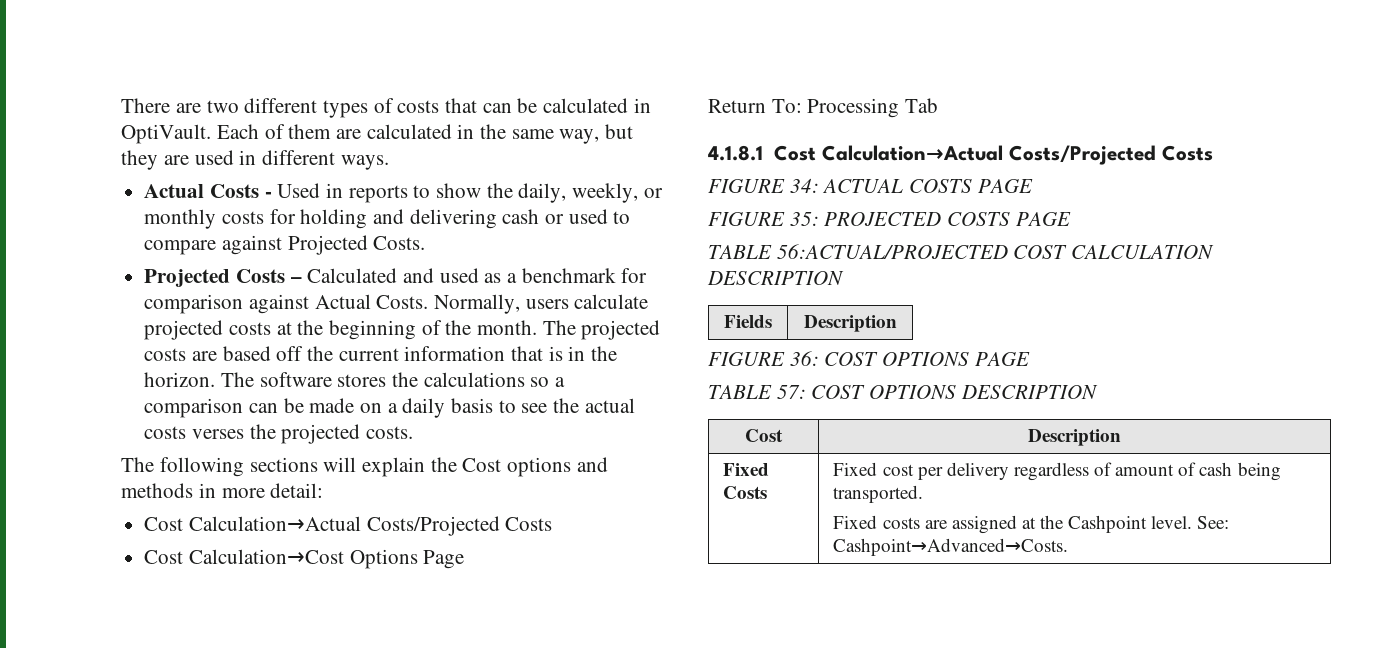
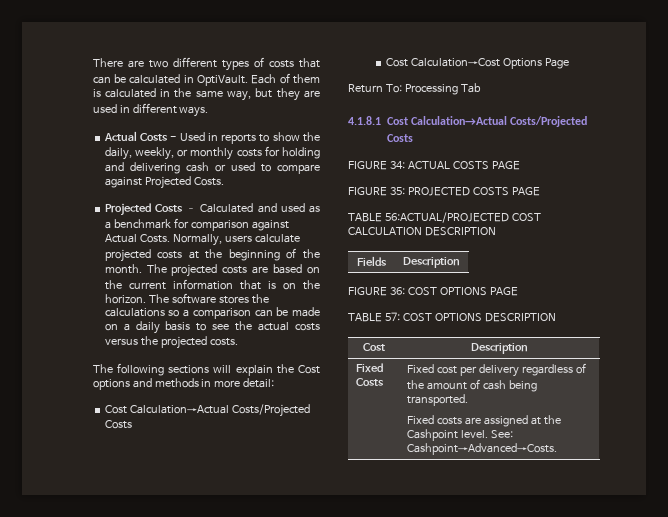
[335,129,361,139] are -> [92,89,101,97] is
[276,346,304,361] off -> [307,267,320,274] on
[568,346,586,361] in -> [282,283,296,290] on
[192,429,245,439] verses -> [104,338,138,345] versus
(1113, 469) none -> [407,380,425,390] the

